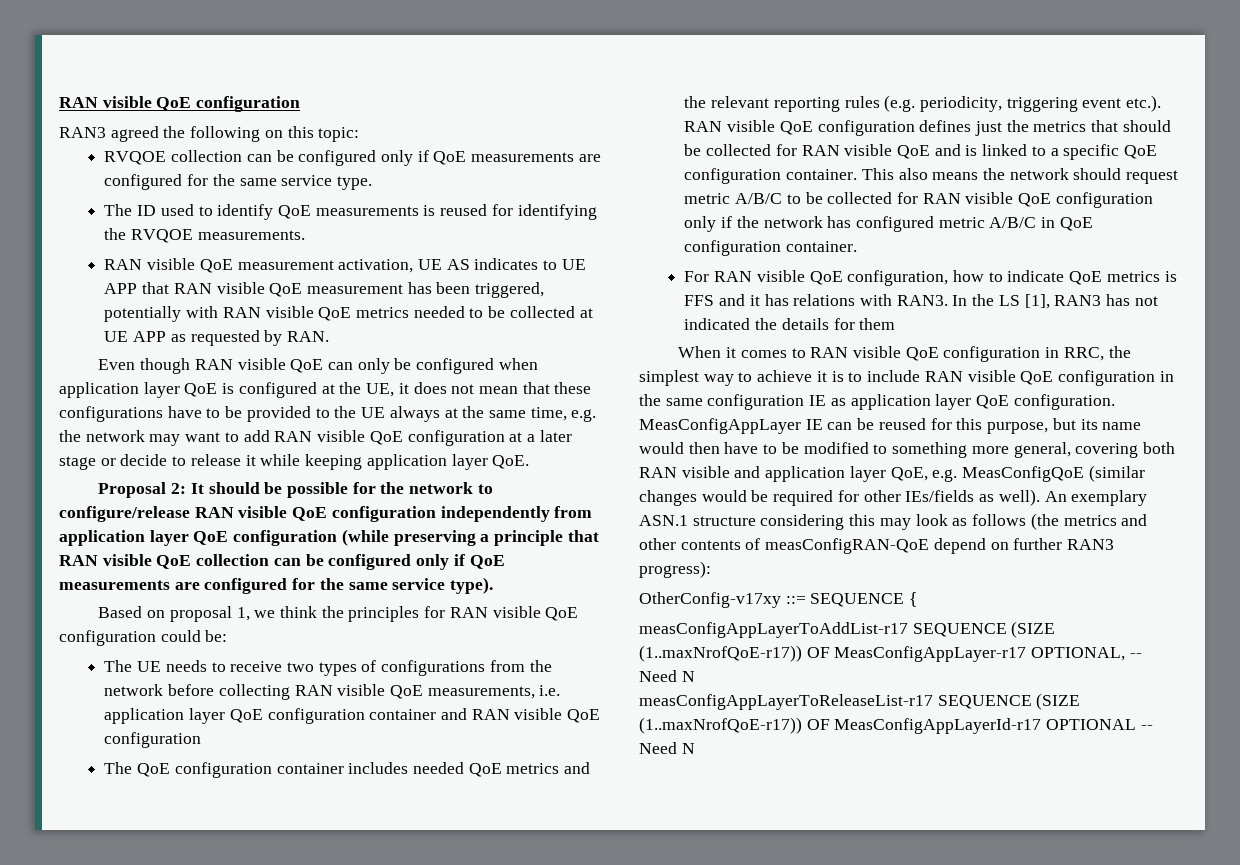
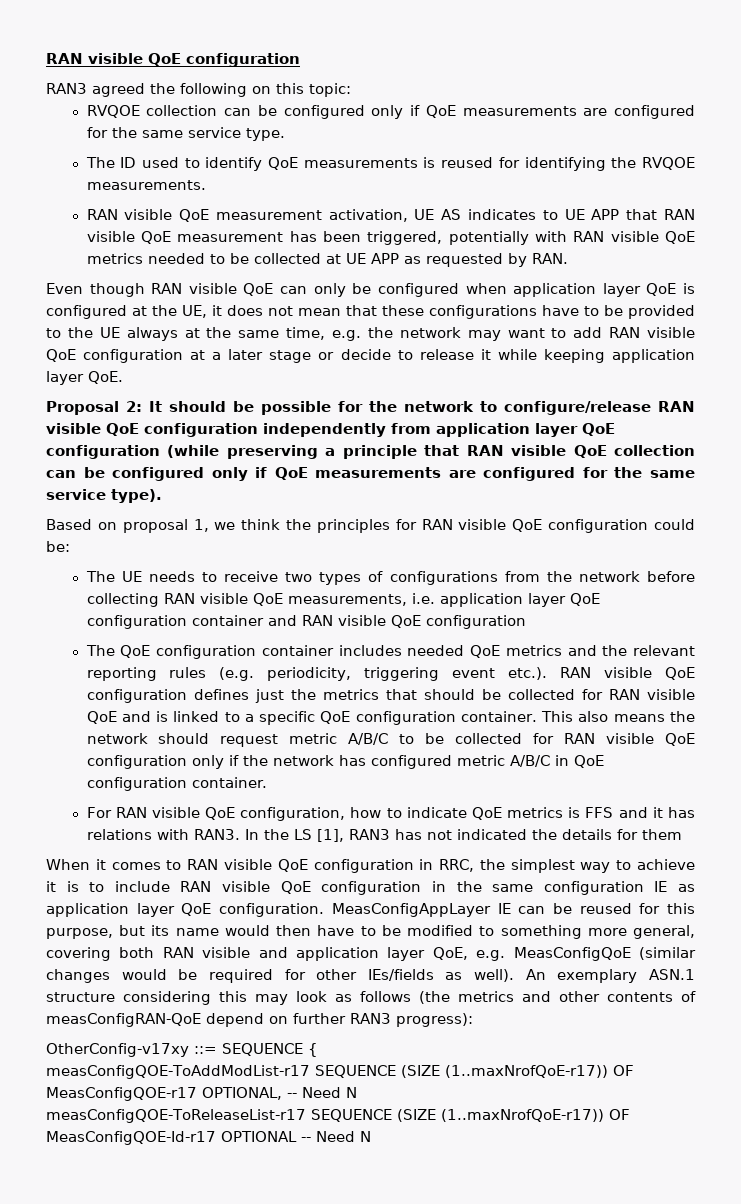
[639,621,1056,638] [639,645,1027,662] measConfigAppLayerToAddList-r17 SEQUENCE (SIZE (1..maxNrofQoE-r17)) OF MeasConfigAppLayer-r17 -> [46,1065,634,1079] [46,1087,197,1101] measConfigQOE-ToAddModList-r17 SEQUENCE (SIZE (1..maxNrofQoE-r17)) OF MeasConfigQOE-r17
[639,693,1081,710] [639,717,1042,734] measConfigAppLayerToReleaseList-r17 SEQUENCE (SIZE (1..maxNrofQoE-r17)) OF MeasConfigAppLayerId-r17 -> [46,1109,630,1123] [46,1131,216,1145] measConfigQOE-ToReleaseList-r17 SEQUENCE (SIZE (1..maxNrofQoE-r17)) OF MeasConfigQOE-Id-r17

